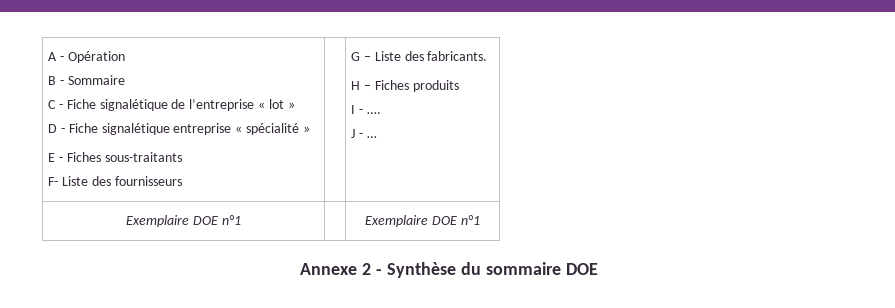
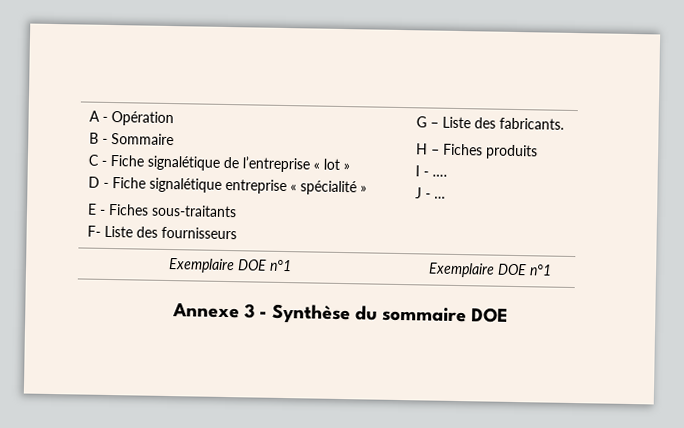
[362,263,372,275] 2 -> [243,303,255,319] 3

